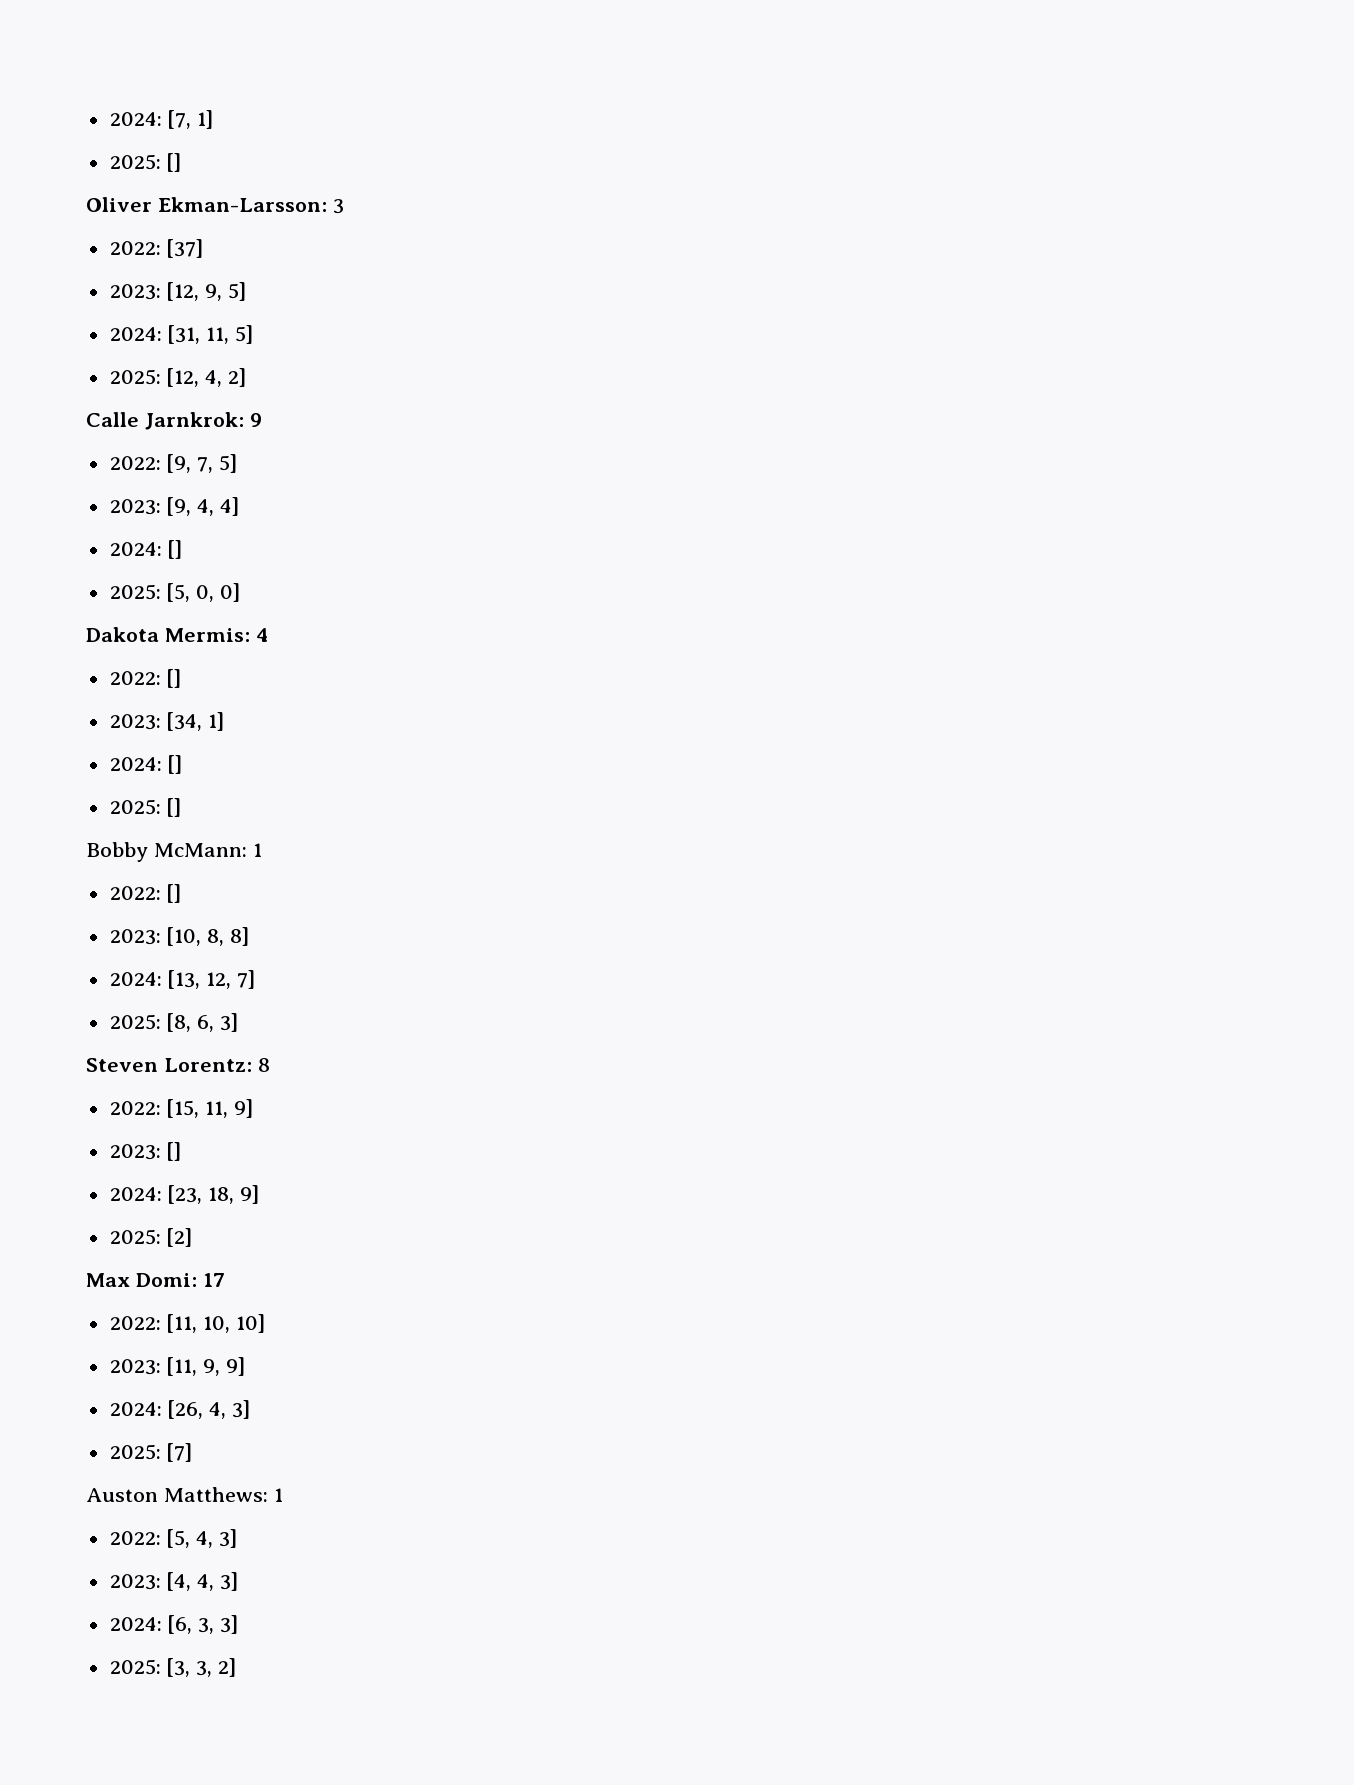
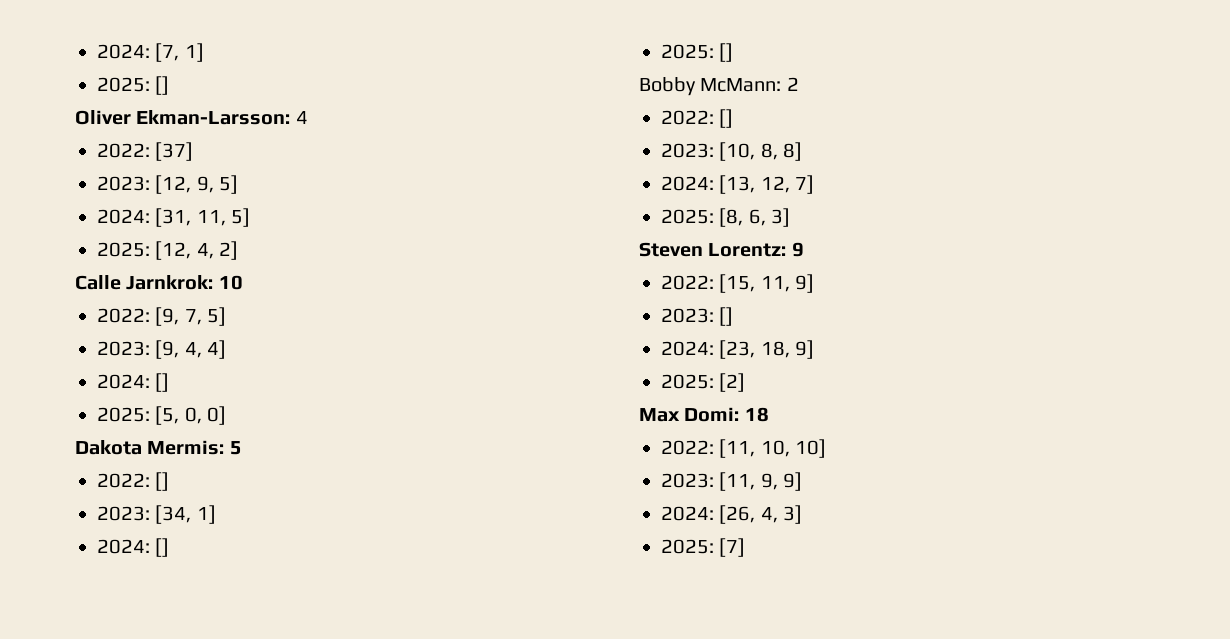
[332,199,344,214] 3 -> [295,111,308,124] 4
[249,413,262,427] 9 -> [218,275,243,290] 10
[255,628,268,642] 4 -> [229,441,242,455] 5
[252,843,262,857] 1 -> [786,77,799,91] 2
[257,1058,270,1072] 8 -> [791,242,804,257] 9
[202,1273,225,1287] 17 -> [744,407,769,422] 18
[86,1487,283,1502] [109,1529,238,1548] [109,1572,239,1591] [109,1615,239,1634] [109,1658,237,1677] // Auston Matthews: 1 // 2022: [5, 4, 3] // 2023: [4, 4, 3] // 2024: [6, 3, 3] // 2025: [3, 3, 2] -> (746, 547) none

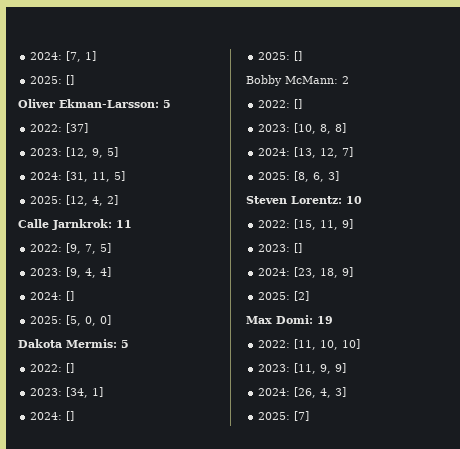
[295,111,308,124] 4 -> [163,100,171,108] 5
[218,275,243,290] 10 -> [116,220,132,228] 11
[791,242,804,257] 9 -> [346,196,362,204] 10
[744,407,769,422] 18 -> [317,316,333,324] 19

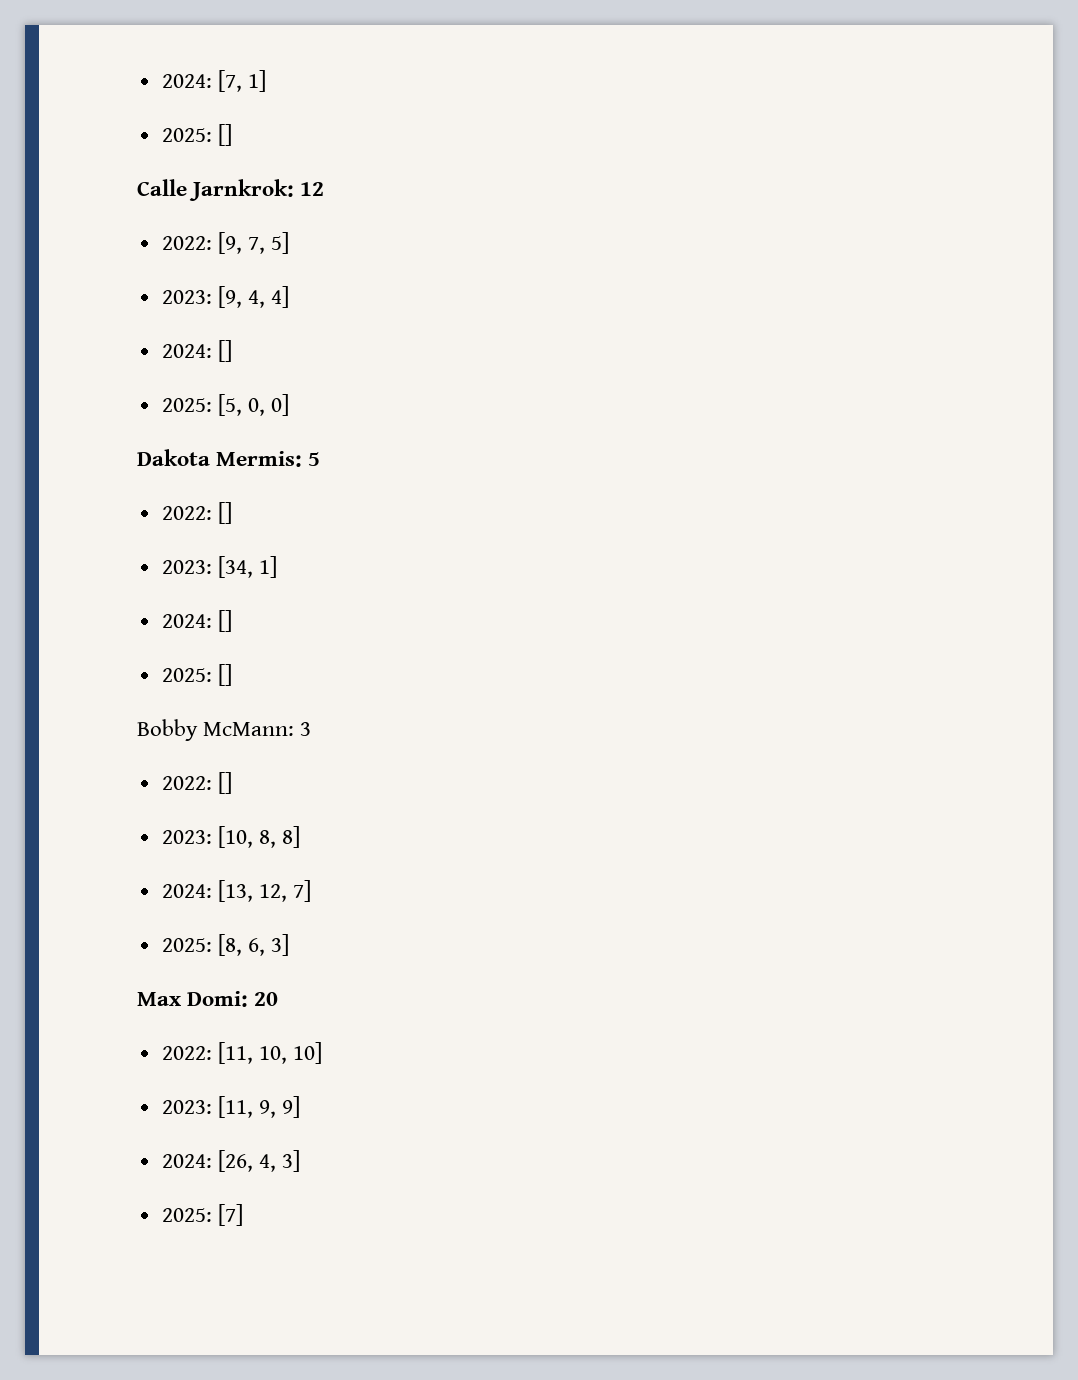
[18,99,171,108] [30,123,89,133] [30,147,119,158] [30,171,126,182] [30,195,119,206] // Oliver Ekman-Larsson: 5 // 2022: [37] // 2023: [12, 9, 5] // 2024: [31, 11, 5] // 2025: [12, 4, 2] -> (232, 135) none
[116,220,132,228] 11 -> [300,182,325,196] 12
[342,76,349,84] 2 -> [300,722,312,736] 3
[246,196,362,204] [258,219,354,230] [258,243,303,253] [258,267,354,278] [258,291,310,301] // Steven Lorentz: 10 // 2022: [15, 11, 9] // 2023: [] // 2024: [23, 18, 9] // 2025: [2] -> (289, 945) none
[317,316,333,324] 19 -> [254,992,279,1006] 20

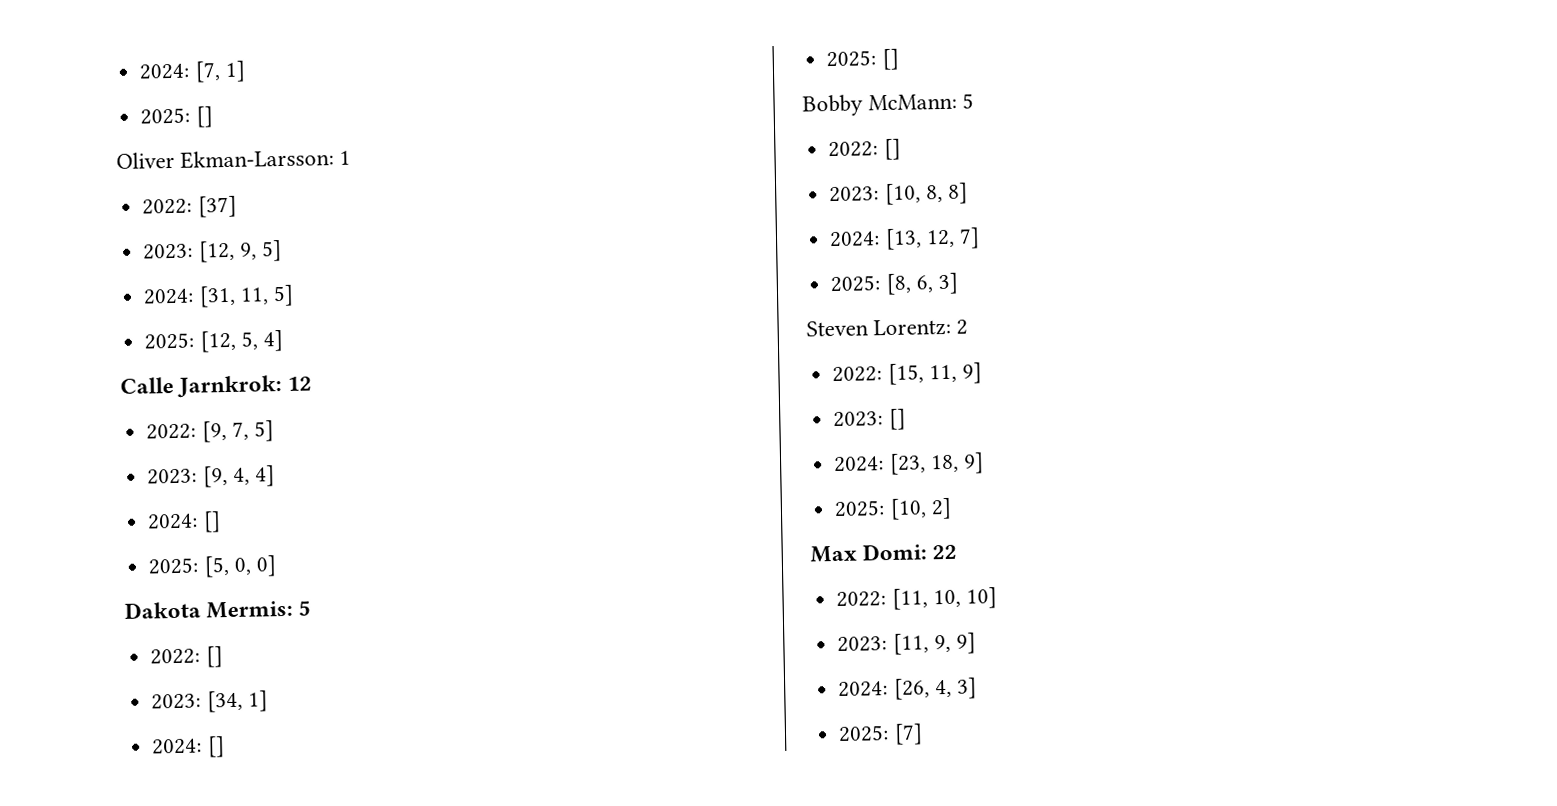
(232, 135) none -> [116,149,352,169] [142,195,237,218] [143,240,282,263] [143,284,294,308] [144,329,283,353] // Oliver Ekman-Larsson: 1 // 2022: [37] // 2023: [12, 9, 5] // 2024: [31, 11, 5] // 2025: [12, 5, 4]
[300,722,312,736] 3 -> [962,93,975,109] 5
(289, 945) none -> [806,318,969,337] [832,362,982,386] [833,408,906,431] [833,452,984,476] [834,497,952,520] // Steven Lorentz: 2 // 2022: [15, 11, 9] // 2023: [] // 2024: [23, 18, 9] // 2025: [10, 2]
[254,992,279,1006] 20 -> [932,544,958,560] 22

